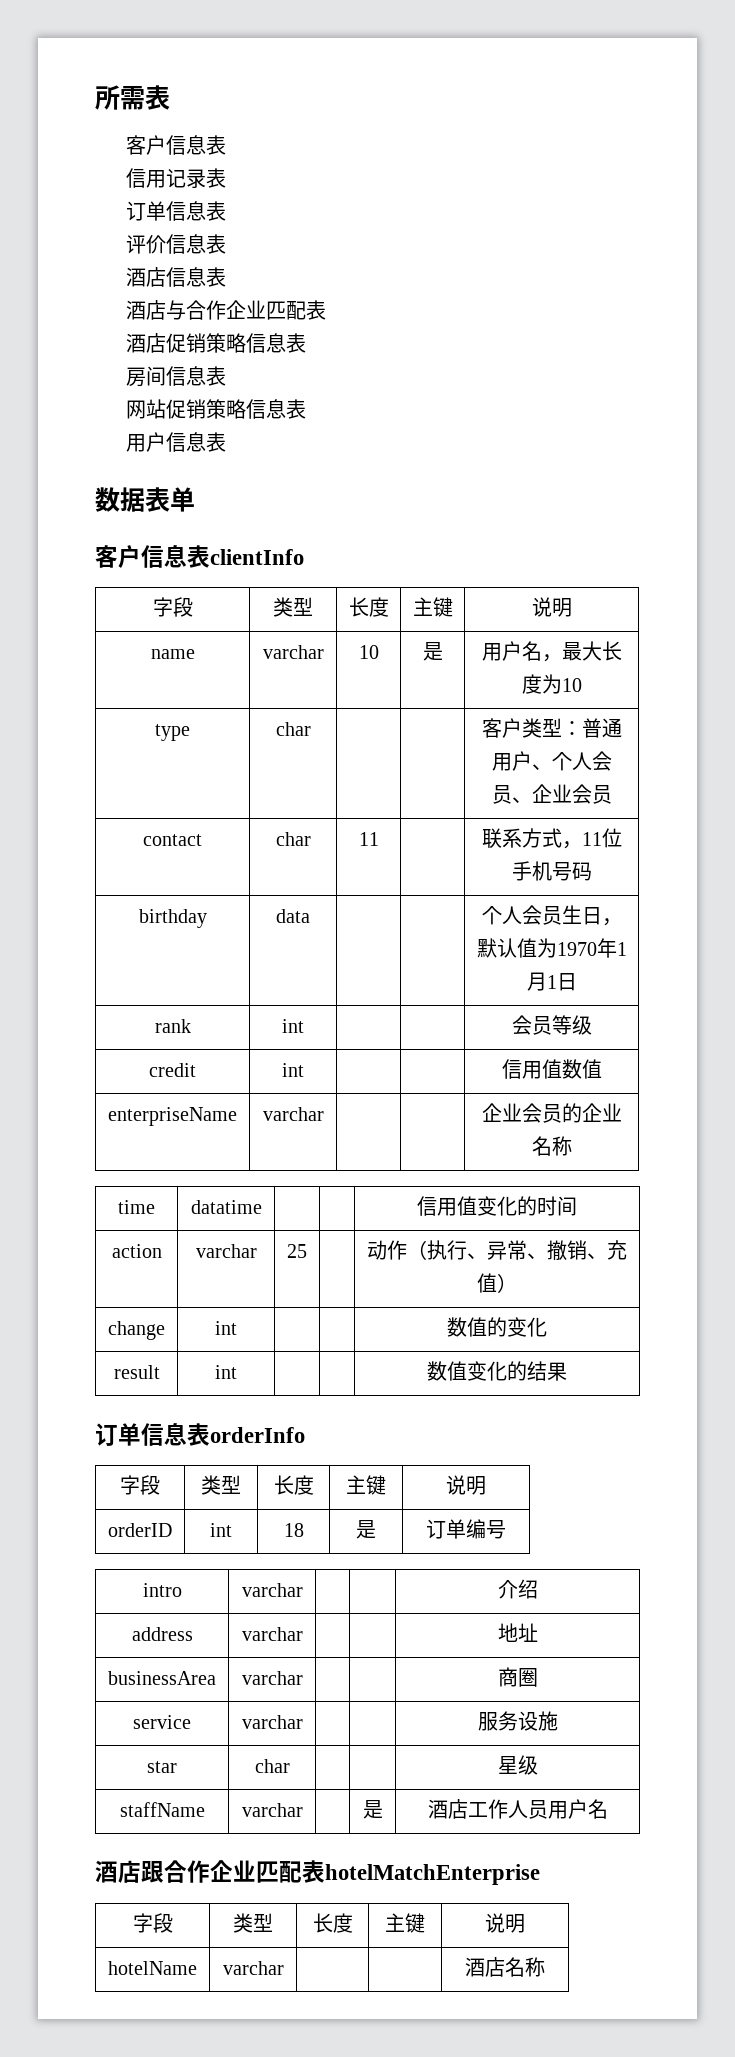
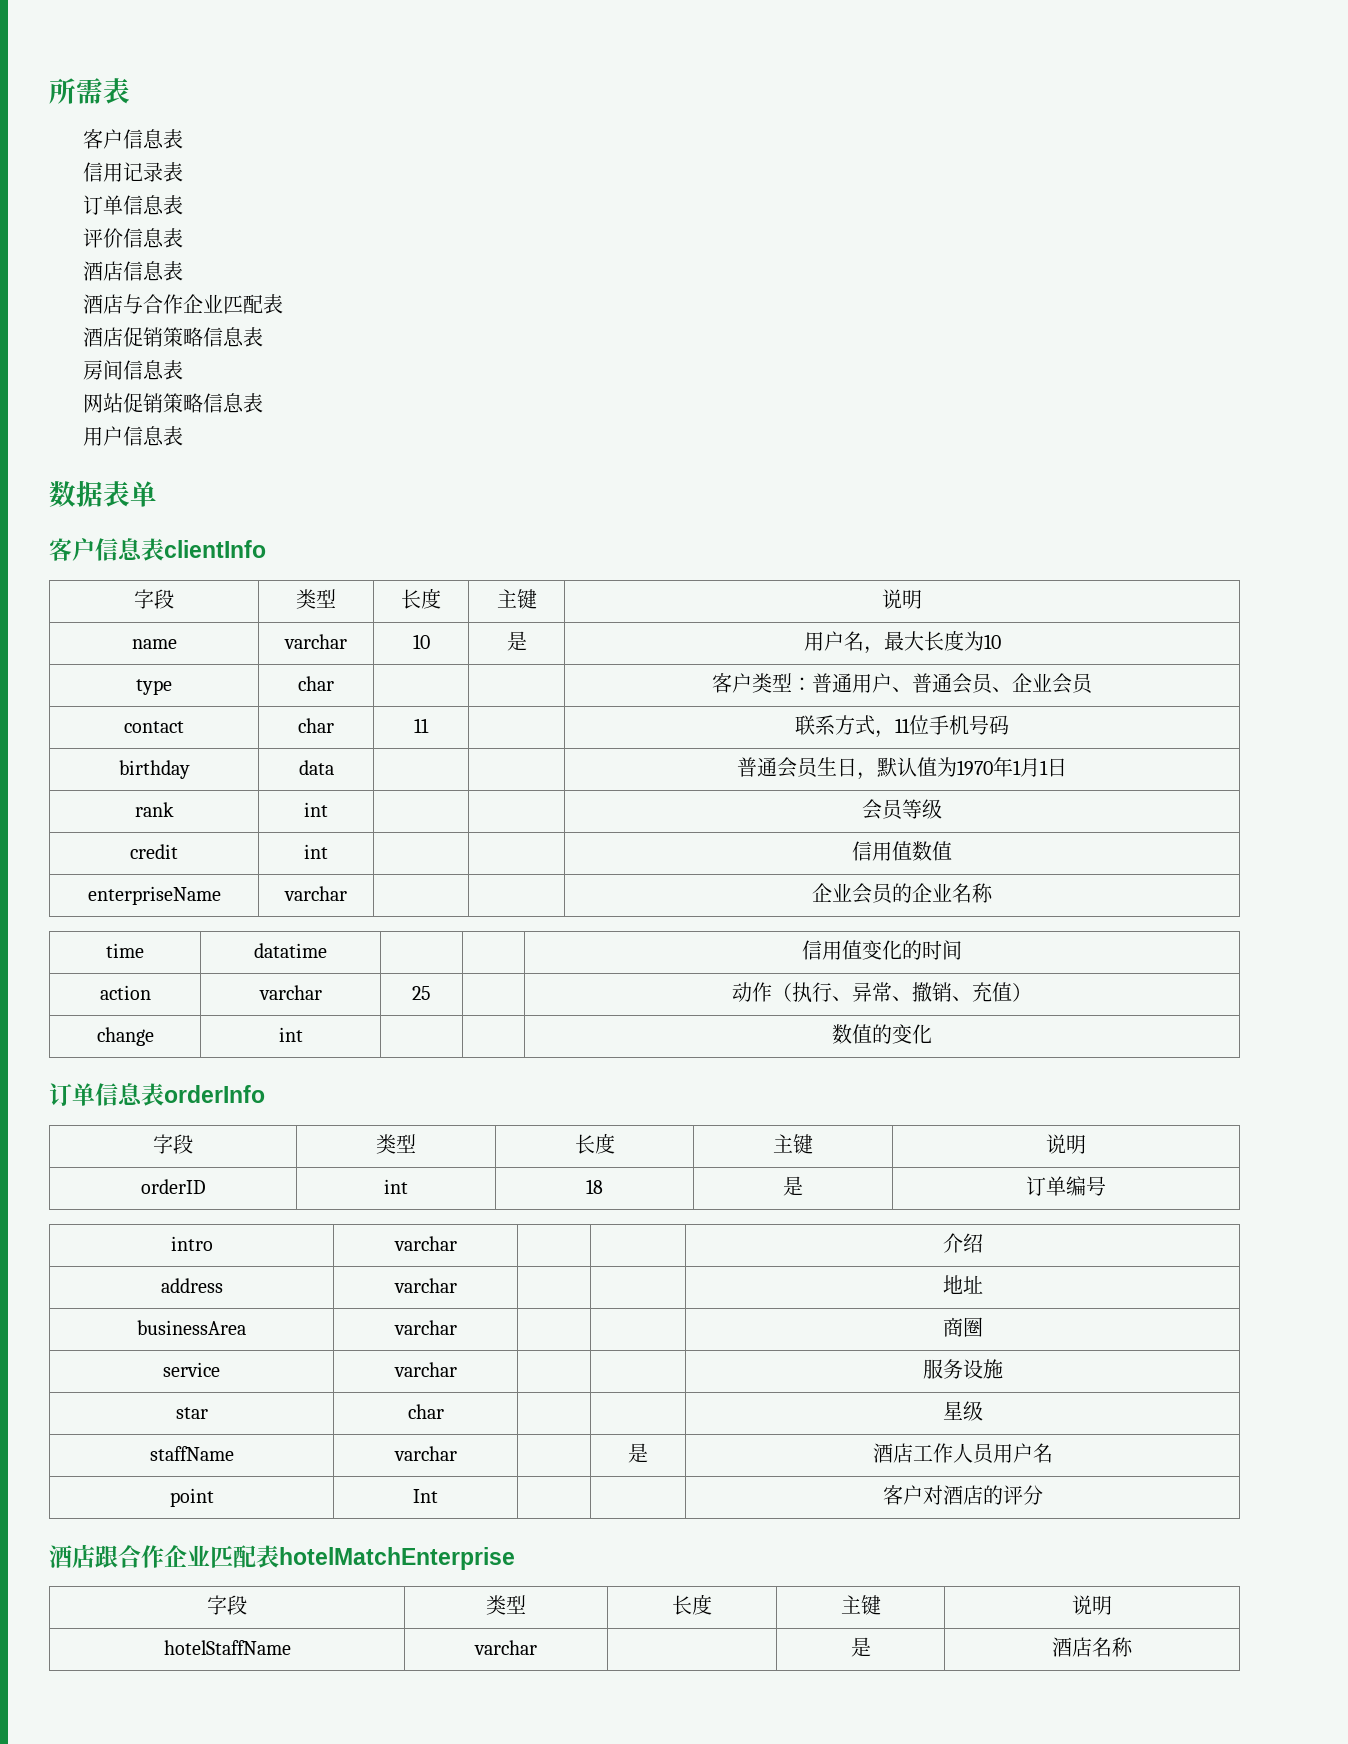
[551,752,592,771] 个人 -> [912,673,953,693] 普通
[481,906,522,925] 个人 -> [737,757,778,777] 普通
[113,1365,160,1379] [215,1365,237,1379] [427,1361,567,1381] // result | int | | | 数值变化的结果 -> (933, 1034) none
(608, 1809) none -> [169,1488,214,1507] [412,1489,438,1503] [882,1485,1043,1505] // point | Int | | | 客户对酒店的评分
[108,1961,197,1975] [222,1961,284,1975] hotelName | varchar | | -> [163,1640,291,1655] [473,1640,537,1655] [850,1637,871,1657] hotelStaffName | varchar | | 是

